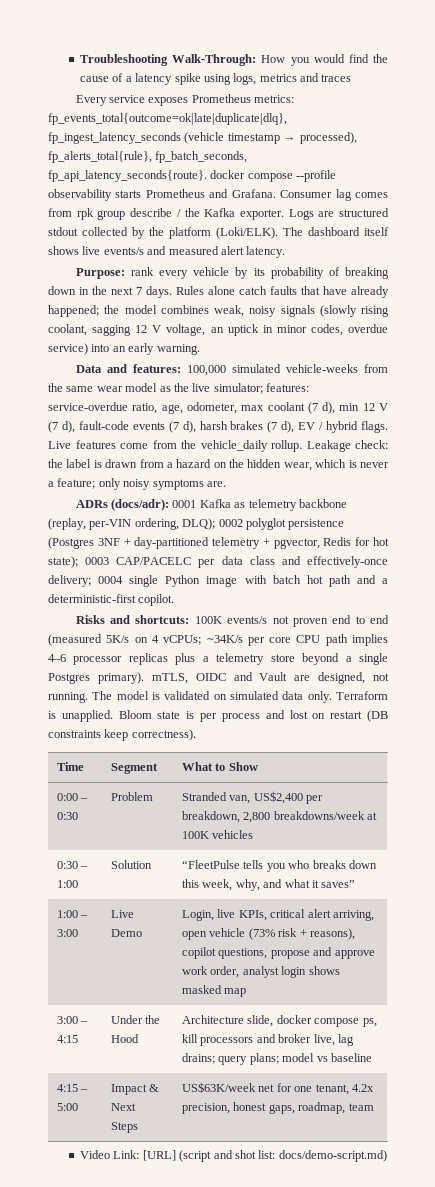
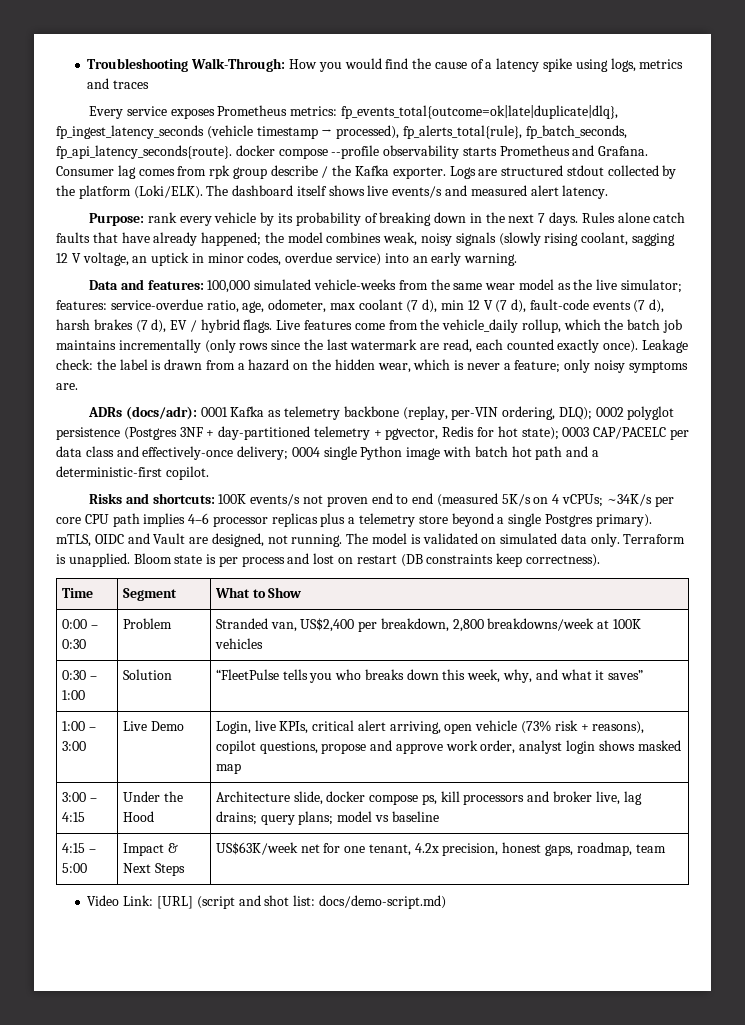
[271,440,302,452] rollup. -> [521,319,683,333] [56,339,639,353] rollup, which the batch job maintains incrementally (only rows since the last watermark are read, each counted exactly once).

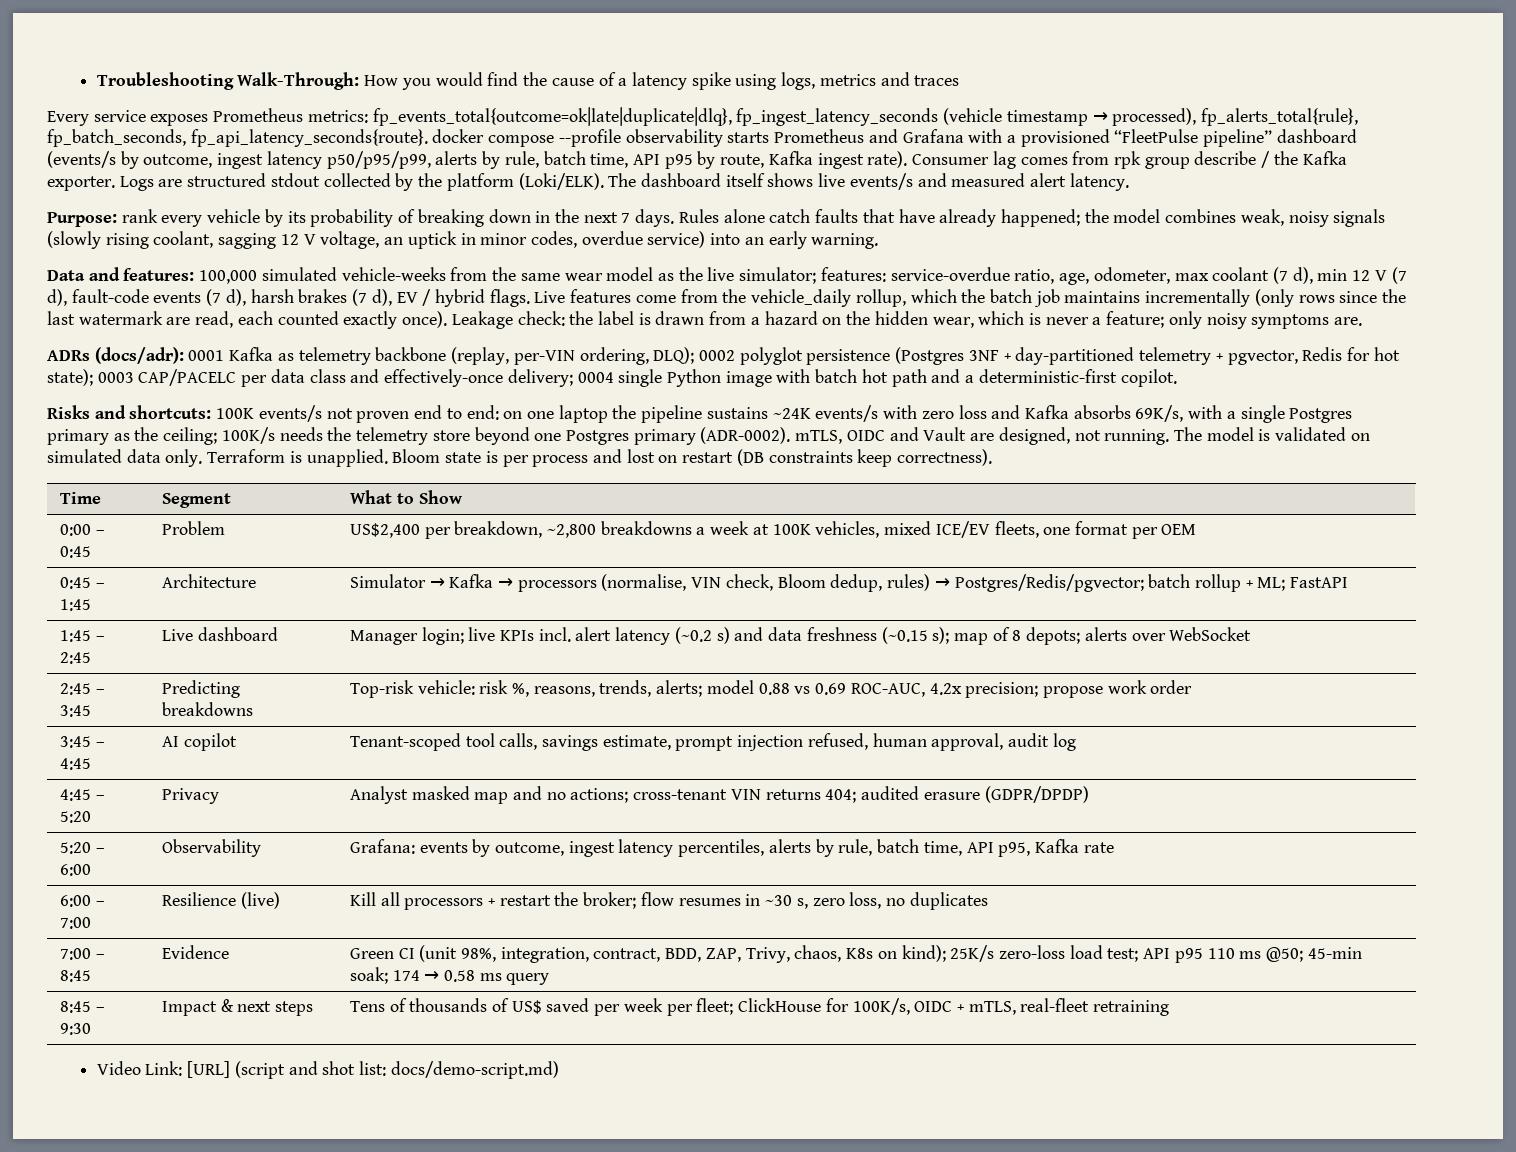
[598,146,649,156] Grafana. -> [902,129,1357,147] [47,151,908,169] Grafana with a provisioned “FleetPulse pipeline” dashboard (events/s by outcome, ingest latency p50/p95/p99, alerts by rule, batch time, API p95 by route, Kafka ingest rate).
[412,493,674,507] [56,513,652,527] end (measured 5K/s on 4 vCPUs; ~34K/s per core CPU path implies 4–6 processor replicas plus a telemetry store beyond a single Postgres primary). -> [466,405,1353,423] [47,427,791,445] end: on one laptop the pipeline sustains ~24K events/s with zero loss and Kafka absorbs 69K/s, with a single Postgres primary as the ceiling; 100K/s needs the telemetry store beyond one Postgres primary (ADR-0002).
[61,639,86,649] 0:30 -> [59,546,91,558] 0:45
[215,618,297,632] Stranded van, -> (225, 528) none
[452,618,642,632] [214,638,263,649] [61,670,97,680] [61,690,85,700] [122,669,172,680] [215,669,644,683] [61,721,96,731] [61,741,86,751] [122,721,184,731] [215,720,645,734] [215,740,681,754] [215,763,241,774] [61,792,97,802] [61,812,85,822] [122,791,183,802] [122,811,154,822] [215,791,642,805] [215,811,439,825] [61,843,96,853] [61,863,87,873] [122,843,178,856] [122,863,185,876] [215,842,666,856] 2,800 breakdowns/week at 100K vehicles // 0:30 – 1:00 | Solution | “FleetPulse tells you who breaks down this week, why, and what it saves” // 1:00 – 3:00 | Live Demo | Login, live KPIs, critical alert arriving, open vehicle (73% risk + reasons), copilot questions, propose and approve work order, analyst login shows masked map // 3:00 – 4:15 | Under the Hood | Architecture slide, docker compose ps, kill processors and broker live, lag drains; query plans; model vs baseline // 4:15 – 5:00 | Impact & Next Steps | US$63K/week net for one tenant, 4.2x precision, honest gaps, roadmap, team -> [546,521,1197,539] [59,577,105,589] [59,599,91,611] [161,574,256,588] [349,574,1349,592] [59,630,105,642] [59,652,91,664] [161,627,278,641] [349,627,1252,645] [59,683,105,695] [59,705,91,717] [161,680,240,698] [161,702,253,716] [349,680,1193,698] [59,736,105,748] [59,758,91,770] [161,733,237,751] [349,733,1076,751] [59,789,105,801] [59,811,91,823] [161,788,219,804] [349,786,1089,804] [59,842,105,854] [59,864,91,876] [161,839,261,857] [349,839,1114,857] [59,895,105,907] [59,917,91,929] [161,892,280,909] [349,892,988,910] [59,948,105,960] [59,970,91,982] [161,945,229,959] [349,945,1362,963] [349,967,550,985] [59,1001,105,1013] [59,1023,91,1035] [161,999,313,1016] [349,998,1170,1016] ~2,800 breakdowns a week at 100K vehicles, mixed ICE/EV fleets, one format per OEM // 0:45 – 1:45 | Architecture | Simulator → Kafka → processors (normalise, VIN check, Bloom dedup, rules) → Postgres/Redis/pgvector; batch rollup + ML; FastAPI // 1:45 – 2:45 | Live dashboard | Manager login; live KPIs incl. alert latency (~0.2 s) and data freshness (~0.15 s); map of 8 depots; alerts over WebSocket // 2:45 – 3:45 | Predicting breakdowns | Top-risk vehicle: risk %, reasons, trends, alerts; model 0.88 vs 0.69 ROC-AUC, 4.2x precision; propose work order // 3:45 – 4:45 | AI copilot | Tenant-scoped tool calls, savings estimate, prompt injection refused, human approval, audit log // 4:45 – 5:20 | Privacy | Analyst masked map and no actions; cross-tenant VIN returns 404; audited erasure (GDPR/DPDP) // 5:20 – 6:00 | Observability | Grafana: events by outcome, ingest latency percentiles, alerts by rule, batch time, API p95, Kafka rate // 6:00 – 7:00 | Resilience (live) | Kill all processors + restart the broker; flow resumes in ~30 s, zero loss, no duplicates // 7:00 – 8:45 | Evidence | Green CI (unit 98%, integration, contract, BDD, ZAP, Trivy, chaos, K8s on kind); 25K/s zero-loss load test; API p95 110 ms @50; 45-min soak; 174 → 0.58 ms query // 8:45 – 9:30 | Impact & next steps | Tens of thousands of US$ saved per week per fleet; ClickHouse for 100K/s, OIDC + mTLS, real-fleet retraining

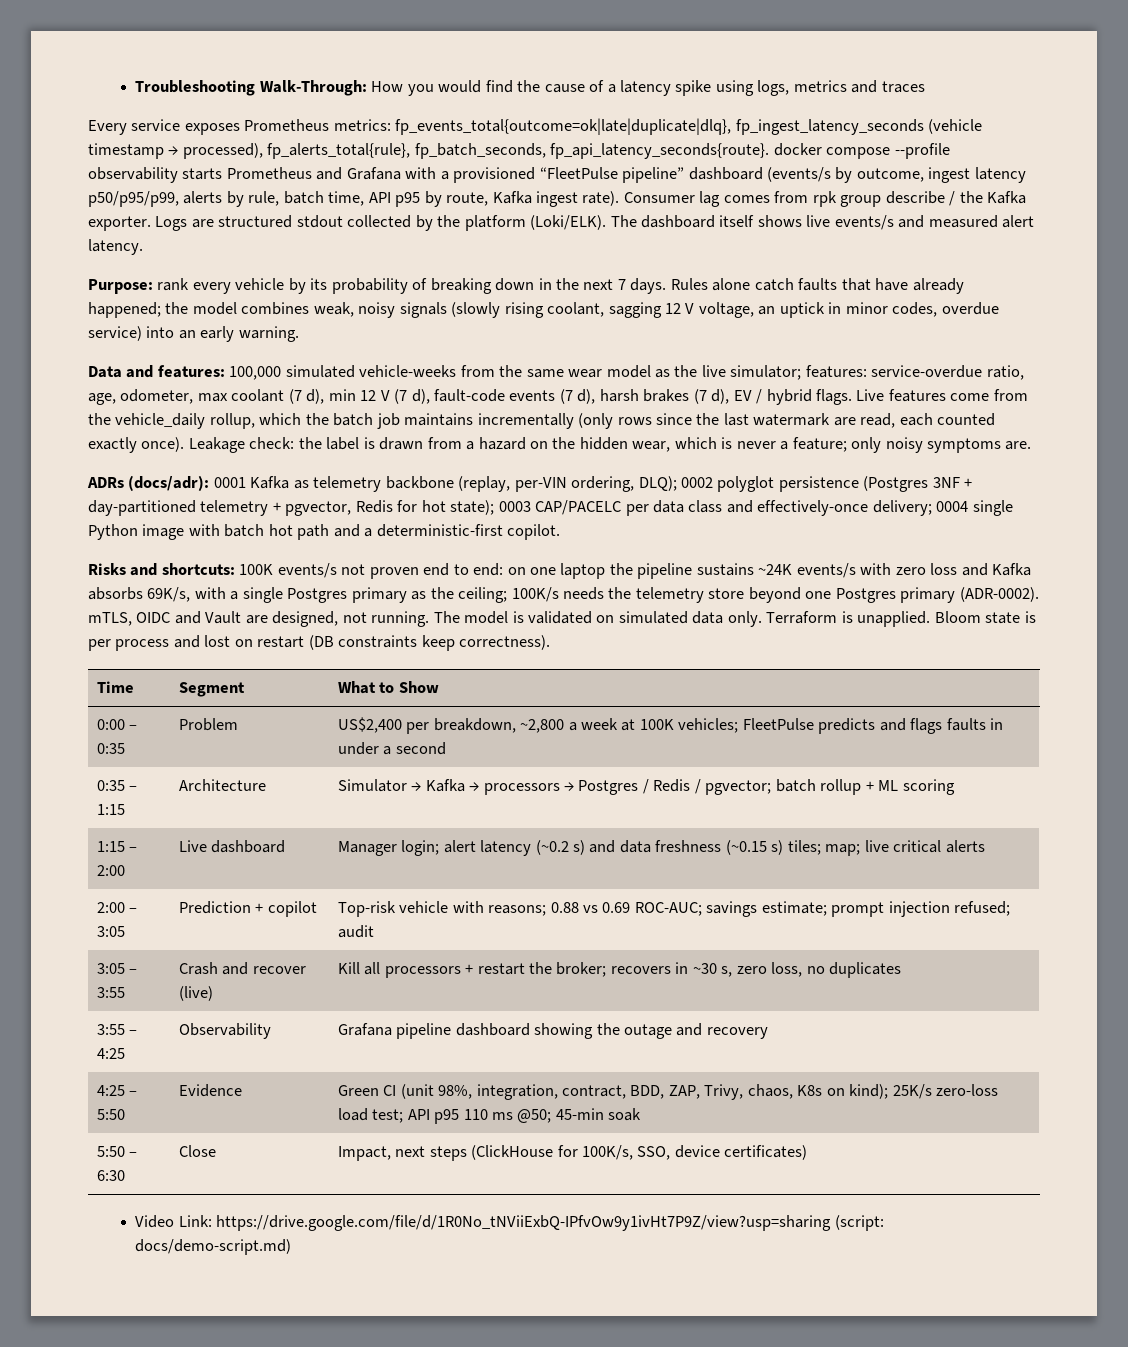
[59,546,91,558] 0:45 -> [96,743,125,754] 0:35
[600,521,692,535] breakdowns -> (565, 726) none
[815,521,1197,539] [59,577,105,589] [59,599,91,611] vehicles, mixed ICE/EV fleets, one format per OEM // 0:45 – 1:45 -> [678,718,1004,734] [337,742,446,755] [96,780,138,791] [96,804,125,815] vehicles; FleetPulse predicts and flags faults in under a second // 0:35 – 1:15
[601,574,1349,592] [59,630,105,642] [59,652,91,664] (normalise, VIN check, Bloom dedup, rules) → Postgres/Redis/pgvector; batch rollup + ML; FastAPI // 1:45 – 2:45 -> [563,779,955,795] [96,841,138,852] [96,865,125,876] → Postgres / Redis / pgvector; batch rollup + ML scoring // 1:15 – 2:00
[468,627,571,642] live KPIs incl. -> (440, 848) none
[932,627,1252,645] [59,683,105,695] [59,705,91,717] [161,680,240,698] [161,702,253,716] [349,680,1193,698] [59,736,105,748] [59,758,91,770] [161,733,237,751] [349,733,1076,751] [59,789,105,801] [59,811,91,823] [161,788,219,804] [349,786,1089,804] [59,842,105,854] [59,864,91,876] [161,839,261,857] [349,839,1114,857] [59,895,105,907] [59,917,91,929] [161,892,236,906] s); map of 8 depots; alerts over WebSocket // 2:45 – 3:45 | Predicting breakdowns | Top-risk vehicle: risk %, reasons, trends, alerts; model 0.88 vs 0.69 ROC-AUC, 4.2x precision; propose work order // 3:45 – 4:45 | AI copilot | Tenant-scoped tool calls, savings estimate, prompt injection refused, human approval, audit log // 4:45 – 5:20 | Privacy | Analyst masked map and no actions; cross-tenant VIN returns 404; audited erasure (GDPR/DPDP) // 5:20 – 6:00 | Observability | Grafana: events by outcome, ingest latency percentiles, alerts by rule, batch time, API p95, Kafka rate // 6:00 – 7:00 | Resilience -> [771,840,985,856] [96,902,138,913] [96,926,125,937] [178,901,317,917] [337,901,1011,917] [337,925,374,938] [96,963,138,974] [96,987,125,998] [178,962,306,975] s) tiles; map; live critical alerts // 2:00 – 3:05 | Prediction + copilot | Top-risk vehicle with reasons; 0.88 vs 0.69 ROC-AUC; savings estimate; prompt injection refused; audit // 3:05 – 3:55 | Crash and recover
[640,892,741,906] flow resumes -> [610,966,671,974] recovers
[59,948,105,960] [59,970,91,982] 7:00 – 8:45 -> [96,1024,138,1035] [96,1048,125,1059] [178,1023,271,1039] [337,1023,768,1039] [96,1085,138,1096] [96,1109,125,1120] 3:55 – 4:25 | Observability | Grafana pipeline dashboard showing the outage and recovery // 4:25 – 5:50
[349,967,550,985] [59,1001,105,1013] [59,1023,91,1035] [161,999,313,1016] [349,998,1170,1016] [96,1061,387,1079] soak; 174 → 0.58 ms query // 8:45 – 9:30 | Impact & next steps | Tens of thousands of US$ saved per week per fleet; ClickHouse for 100K/s, OIDC + mTLS, real-fleet retraining // Video Link: [URL] (script and shot list: -> [608,1108,642,1121] [96,1146,138,1157] [96,1170,125,1181] [178,1145,216,1157] [337,1145,808,1161] [135,1215,884,1231] soak // 5:50 – 6:30 | Close | Impact, next steps (ClickHouse for 100K/s, SSO, device certificates) // Video Link: https://drive.google.com/file/d/1R0No_tNViiExbQ-IPfvOw9y1ivHt7P9Z/view?usp=sharing (script:

